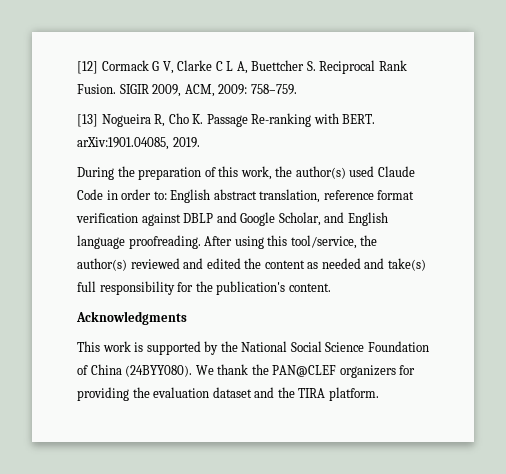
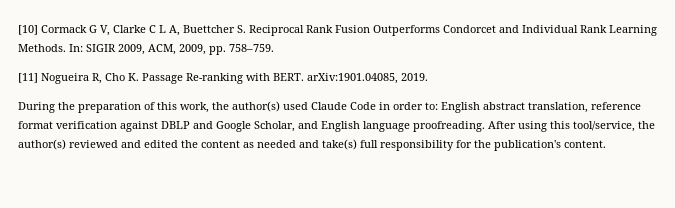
[77,61,98,74] [12] -> [18,25,38,35] [10]
[77,84,116,94] Fusion. -> [335,25,657,36] [18,44,83,52] Fusion Outperforms Condorcet and Individual Rank Learning Methods. In:
[218,84,248,95] 2009: -> [179,44,226,55] 2009, pp.
[77,114,98,127] [13] -> [18,73,38,83] [11]
[76,311,187,325] [77,341,429,355] [77,364,416,378] [77,387,379,401] // Acknowledgments // This work is supported by the National Social Science Foundation of China (24BYY080). We thank the PAN@CLEF organizers for providing the evaluation dataset and the TIRA platform. -> (606, 144) none

